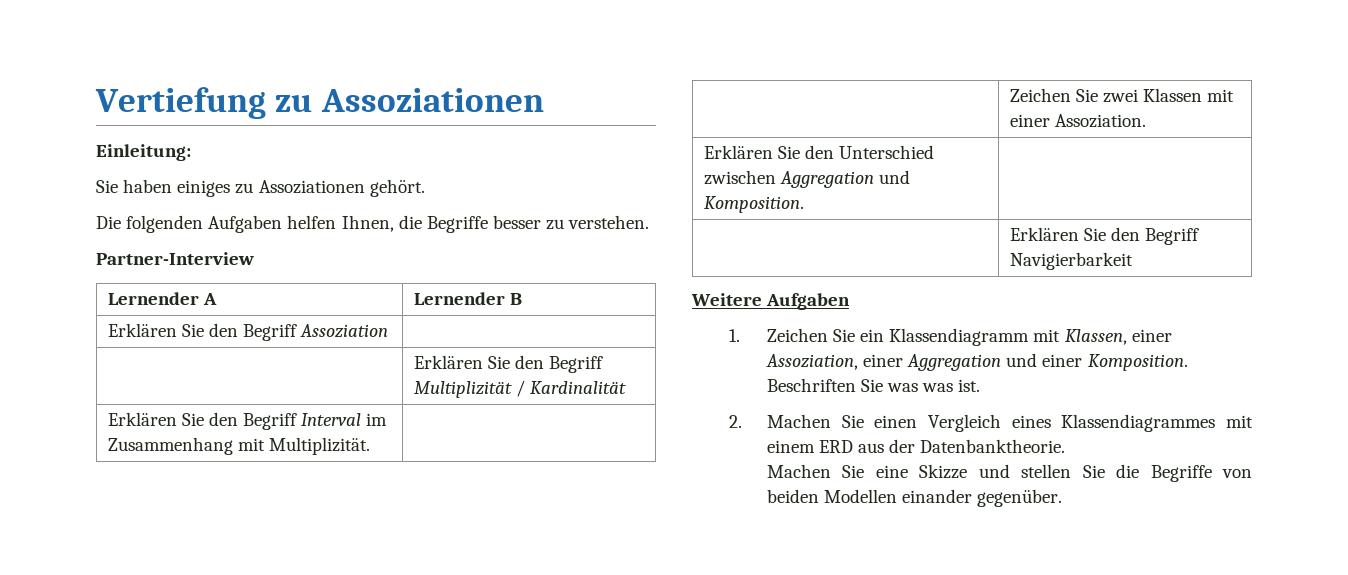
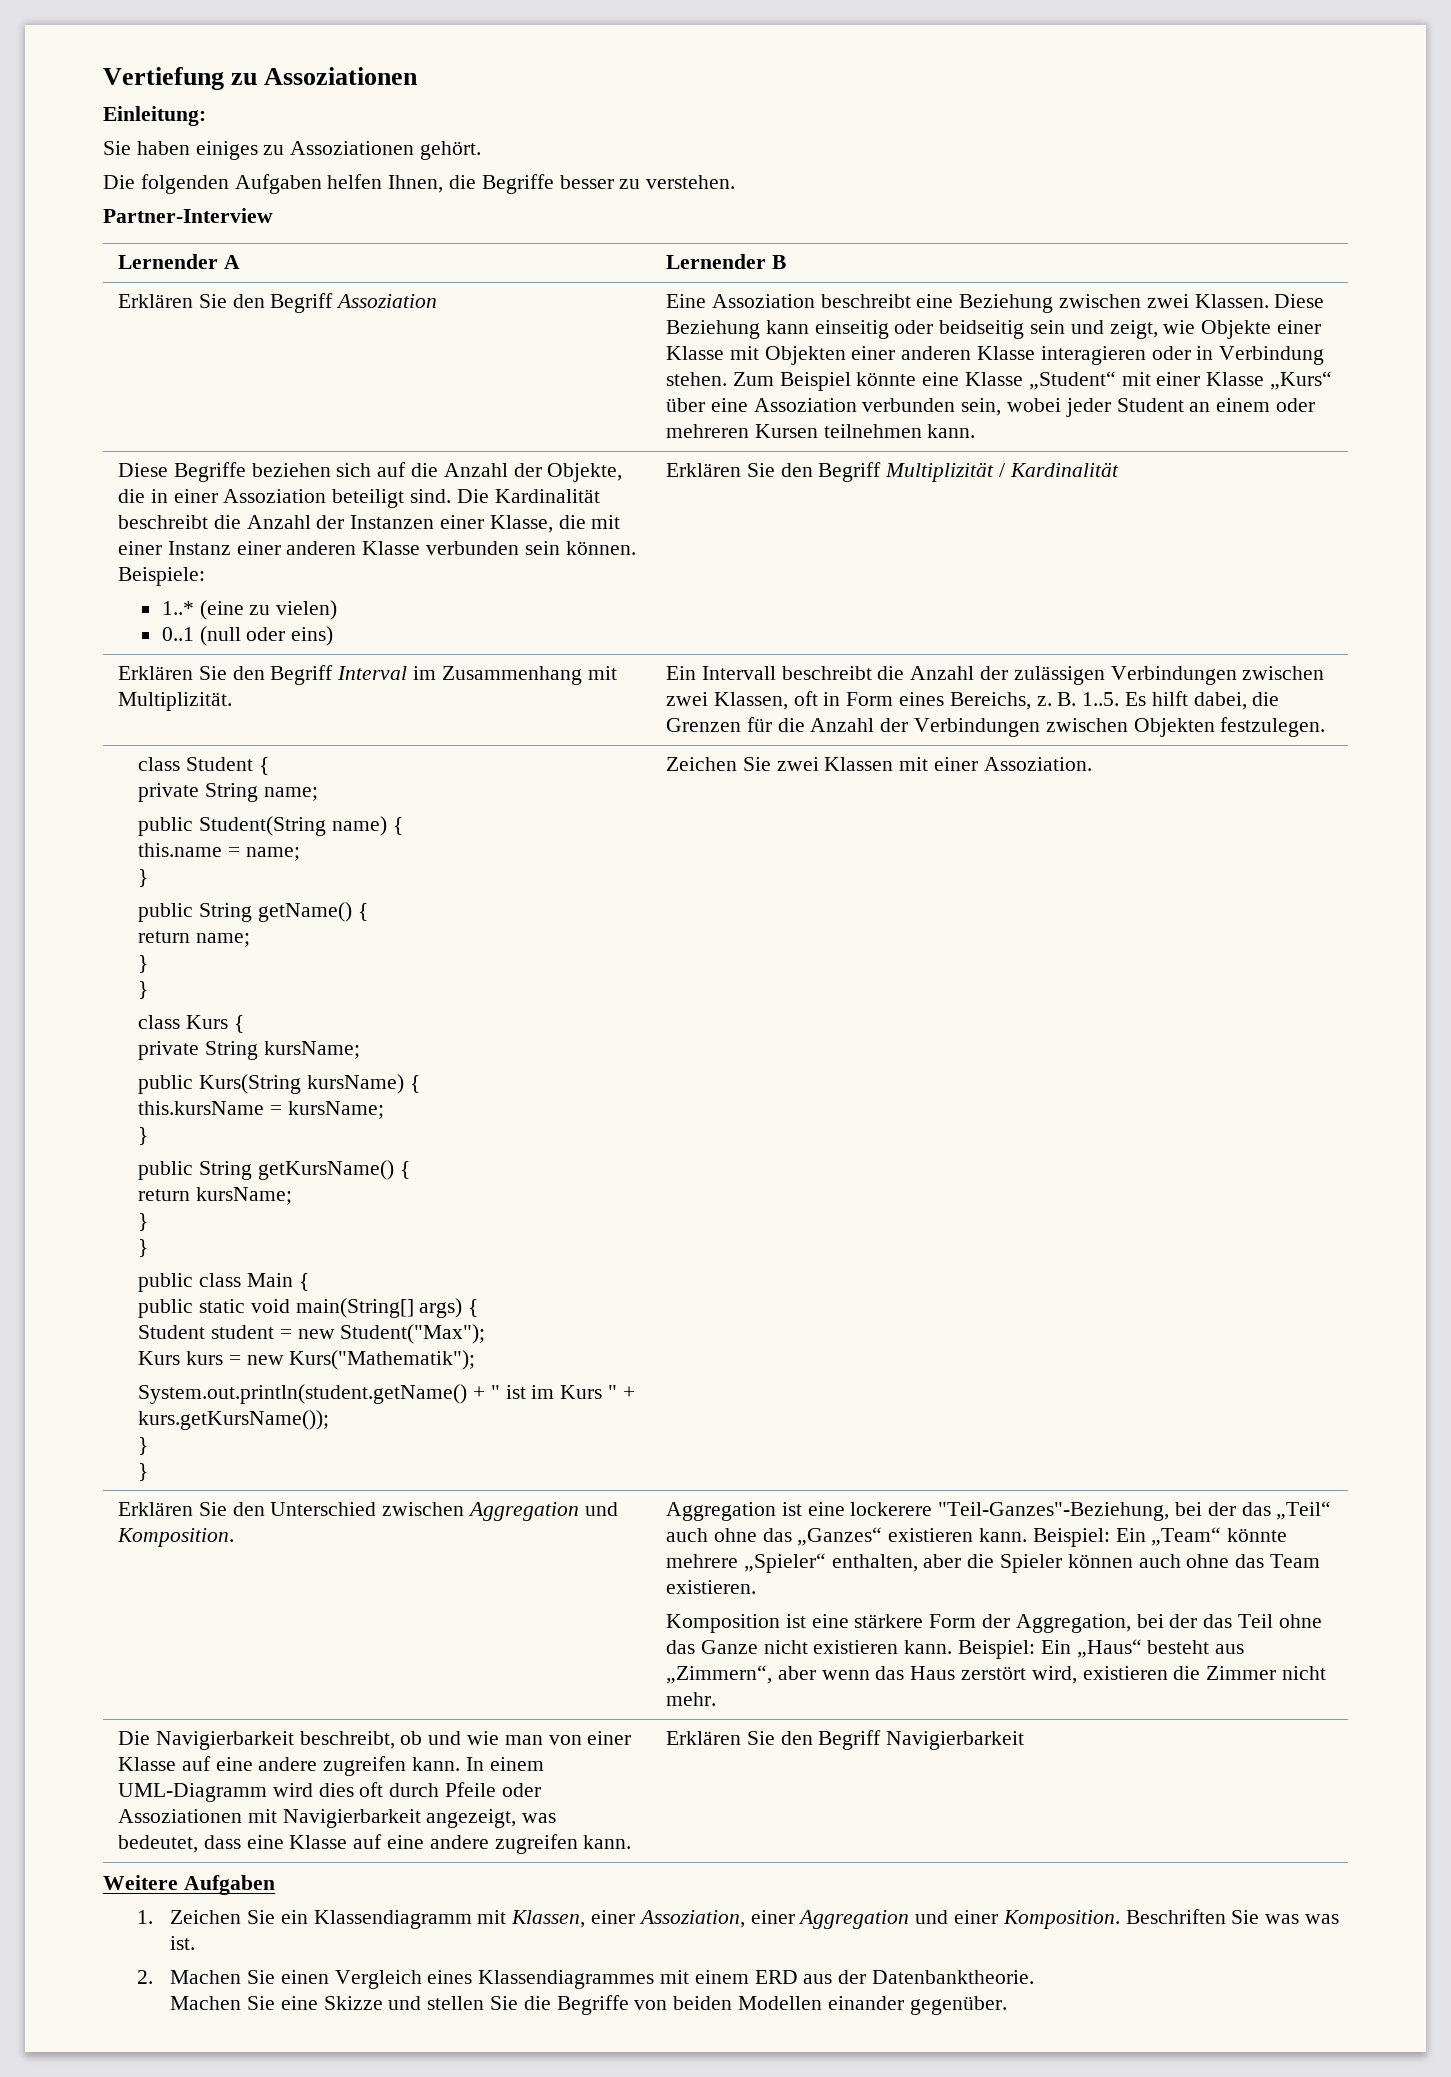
(389, 331) // -> [665,294,1325,313] [665,320,1321,339] [665,346,1325,365] [665,371,1332,391] [665,398,1315,417] [665,424,976,438] [117,462,623,482] [117,489,600,508] [117,515,621,533] [117,541,636,555] [117,567,205,586] [161,600,338,620] [161,626,334,646] Eine Assoziation beschreibt eine Beziehung zwischen zwei Klassen. Diese Beziehung kann einseitig oder beidseitig sein und zeigt, wie Objekte einer Klasse mit Objekten einer anderen Klasse interagieren oder in Verbindung stehen. Zum Beispiel könnte eine Klasse „Student“ mit einer Klasse „Kurs“ über eine Assoziation verbunden sein, wobei jeder Student an einem oder mehreren Kursen teilnehmen kann. // Diese Begriffe beziehen sich auf die Anzahl der Objekte, die in einer Assoziation beteiligt sind. Die Kardinalität beschreibt die Anzahl der Instanzen einer Klasse, die mit einer Instanz einer anderen Klasse verbunden sein können. Beispiele: // 1..* (eine zu vielen) // 0..1 (null oder eins)
(370, 446) // -> [665,666,1325,685] [665,691,1280,710] [665,717,1326,737] [138,757,269,775] [138,783,318,802] [138,816,403,836] [138,843,300,861] [138,869,149,887] [138,902,368,922] [138,931,250,947] [138,955,149,973] [138,981,149,999] [138,1015,244,1033] [138,1041,360,1060] [138,1074,420,1094] [138,1101,384,1119] [138,1127,149,1145] [138,1160,410,1180] [138,1187,292,1205] [138,1213,149,1231] [138,1239,149,1257] [138,1273,309,1292] [138,1298,479,1318] [138,1324,486,1344] [138,1350,476,1370] [138,1384,635,1404] [138,1410,330,1430] [138,1437,149,1455] [138,1463,149,1481] Ein Intervall beschreibt die Anzahl der zulässigen Verbindungen zwischen zwei Klassen, oft in Form eines Bereichs, z. B. 1..5. Es hilft dabei, die Grenzen für die Anzahl der Verbindungen zwischen Objekten festzulegen. // class Student { // private String name; // public Student(String name) { // this.name = name; // } // public String getName() { // return name; // } // } // class Kurs { // private String kursName; // public Kurs(String kursName) { // this.kursName = kursName; // } // public String getKursName() { // return kursName; // } // } // public class Main { // public static void main(String[] args) { // Student student = new Student("Max"); // Kurs kurs = new Kurs("Mathematik"); // System.out.println(student.getName() + " ist im Kurs " + kurs.getKursName()); // } // }
(804, 204) // -> [665,1501,1332,1521] [665,1527,1288,1547] [665,1553,1320,1573] [665,1580,756,1594] [665,1614,1322,1633] [665,1639,1245,1659] [665,1665,1326,1684] [665,1692,716,1706] [117,1731,632,1750] [117,1756,544,1776] [117,1782,541,1802] [117,1809,557,1828] [117,1834,632,1854] Aggregation ist eine lockerere "Teil-Ganzes"-Beziehung, bei der das „Teil“ auch ohne das „Ganzes“ existieren kann. Beispiel: Ein „Team“ könnte mehrere „Spieler“ enthalten, aber die Spieler können auch ohne das Team existieren. // Komposition ist eine stärkere Form der Aggregation, bei der das Teil ohne das Ganze nicht existieren kann. Beispiel: Ein „Haus“ besteht aus „Zimmern“, aber wenn das Haus zerstört wird, existieren die Zimmer nicht mehr. // Die Navigierbarkeit beschreibt, ob und wie man von einer Klasse auf eine andere zugreifen kann. In einem UML-Diagramm wird dies oft durch Pfeile oder Assoziationen mit Navigierbarkeit angezeigt, was bedeutet, dass eine Klasse auf eine andere zugreifen kann.

